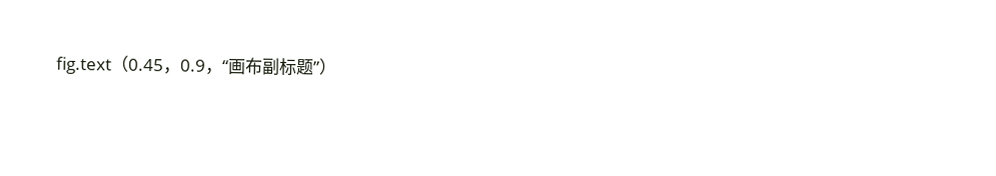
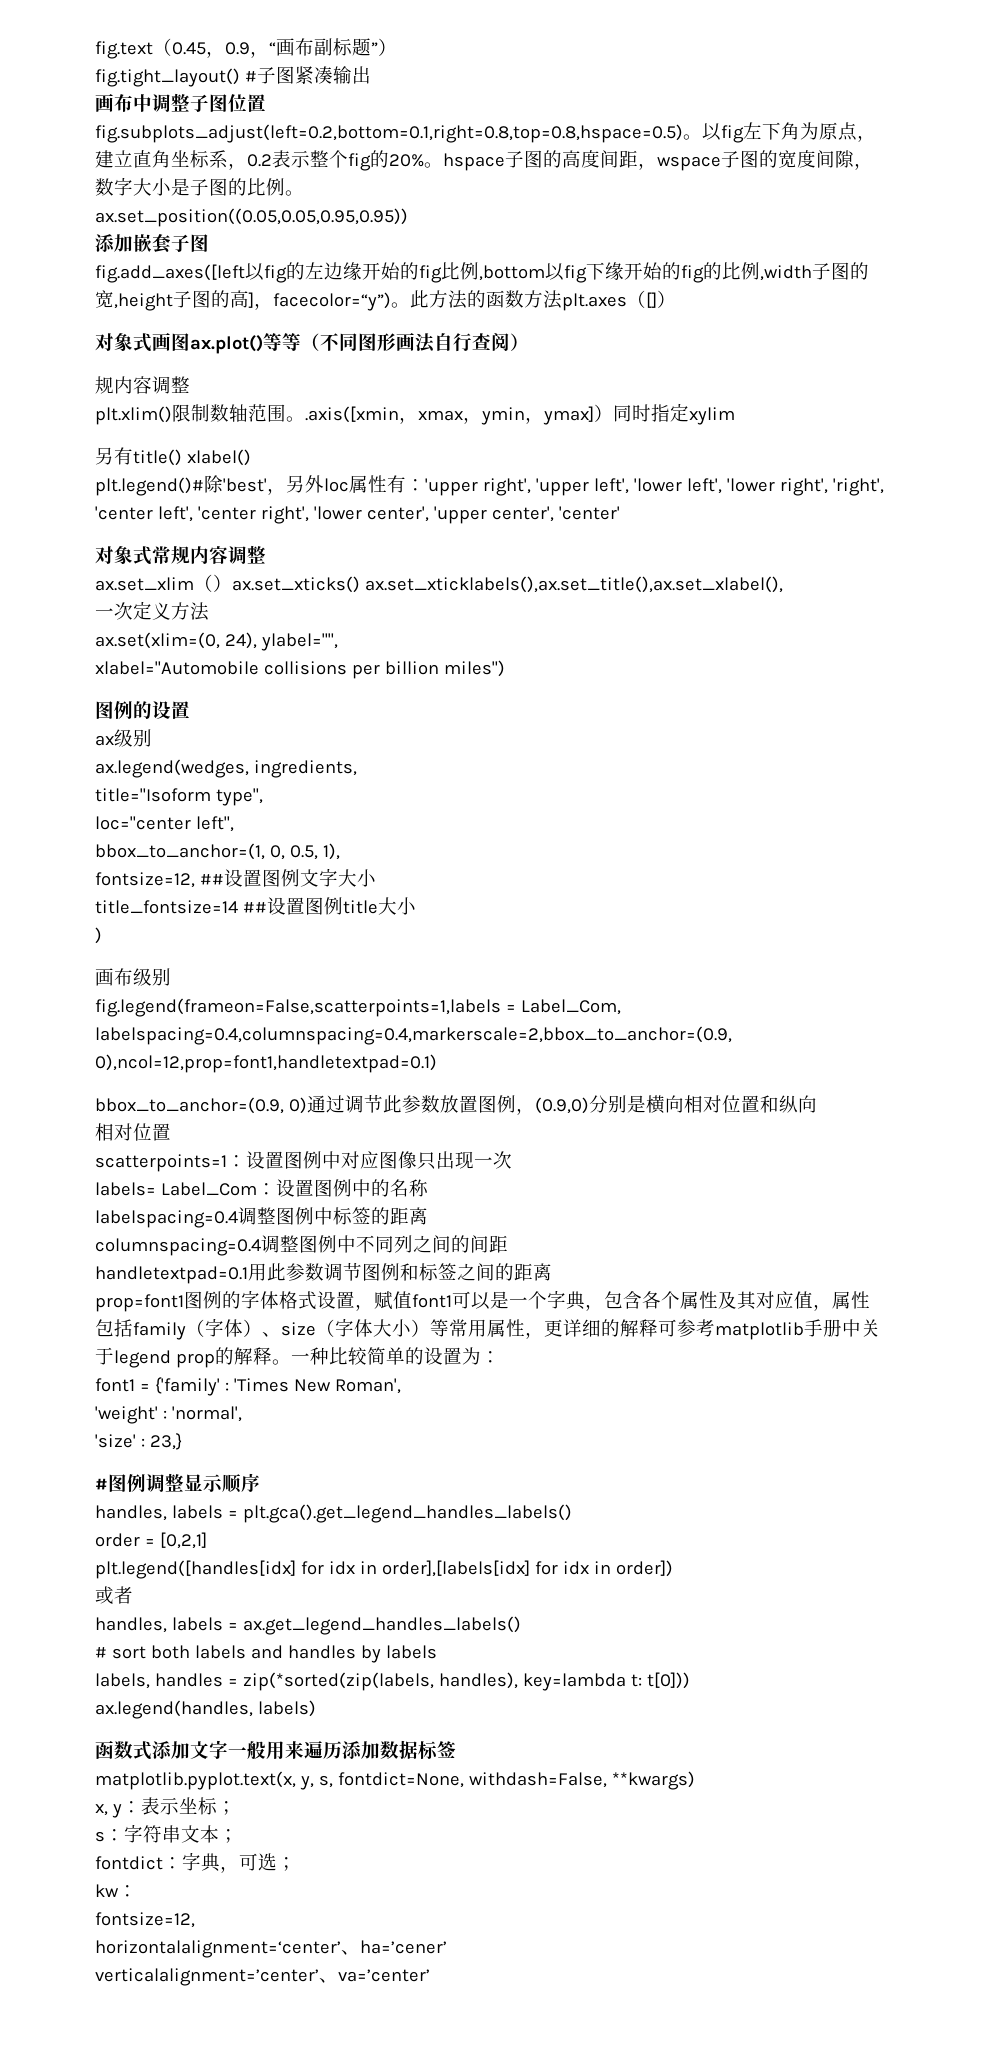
(337, 67) none -> [95,66,371,87] [95,93,266,112] [95,122,876,143] [95,150,873,171] [95,177,304,196] [95,208,408,227] [95,233,209,253] [95,262,869,283] [95,290,676,311] [95,333,529,354] [95,376,190,394] [95,403,735,425] [95,447,251,466] [95,475,884,496] [95,506,620,524] [95,545,266,565] [95,574,783,593] [95,601,209,621] [95,632,338,651] [95,660,505,679] [95,701,190,719] [95,729,152,747] [95,759,357,778] [95,788,263,806] [95,816,234,832] [95,843,340,860] [95,868,376,888] [95,897,416,915] [95,927,102,944] [95,968,171,986] [95,998,621,1017] [95,1026,732,1045] [95,1054,437,1073] [95,1094,817,1115] [95,1123,171,1141] [95,1151,512,1172] [95,1179,428,1197] [95,1207,428,1228] [95,1235,508,1256] [95,1262,552,1284] [95,1290,870,1312] [95,1318,880,1340] [95,1347,500,1368] [95,1377,401,1396] [95,1406,242,1424] [95,1433,182,1450] [95,1473,260,1493] [95,1504,572,1523] [95,1532,207,1549] [95,1560,673,1579] [95,1586,133,1604] [95,1616,521,1635] [95,1645,437,1663] [95,1672,690,1691] [95,1700,316,1719] [95,1740,456,1760] [95,1771,695,1790] [95,1797,236,1818] [95,1824,238,1843] [95,1852,296,1873] [95,1884,137,1897] [95,1912,195,1928] [95,1940,447,1958] [95,1968,430,1986] // fig.tight_layout() #子图紧凑输出 // 画布中调整子图位置 // fig.subplots_adjust(left=0.2,bottom=0.1,right=0.8,top=0.8,hspace=0.5)。以fig左下角为原点，建立直角坐标系，0.2表示整个fig的20%。hspace子图的高度间距，wspace子图的宽度间隙，数字大小是子图的比例。 // ax.set_position((0.05,0.05,0.95,0.95)) // 添加嵌套子图 // fig.add_axes([left以fig的左边缘开始的fig比例,bottom以fig下缘开始的fig的比例,width子图的宽,height子图的高]，facecolor=“y”)。此方法的函数方法plt.axes（[]） // 对象式画图ax.plot()等等（不同图形画法自行查阅） // 规内容调整 // plt.xlim()限制数轴范围。.axis([xmin，xmax，ymin，ymax]）同时指定xylim // 另有title() xlabel() // plt.legend()#除'best'，另外loc属性有：'upper right', 'upper left', 'lower left', 'lower right', 'right', 'center left', 'center right', 'lower center', 'upper center', 'center' // 对象式常规内容调整 // ax.set_xlim（）ax.set_xticks() ax.set_xticklabels(),ax.set_title(),ax.set_xlabel(), // 一次定义方法 // ax.set(xlim=(0, 24), ylabel="", // xlabel="Automobile collisions per billion miles") // 图例的设置 // ax级别 // ax.legend(wedges, ingredients, // title="Isoform type", // loc="center left", // bbox_to_anchor=(1, 0, 0.5, 1), // fontsize=12, ##设置图例文字大小 // title_fontsize=14 ##设置图例title大小 // ) // 画布级别 // fig.legend(frameon=False,scatterpoints=1,labels = Label_Com, labelspacing=0.4,columnspacing=0.4,markerscale=2,bbox_to_anchor=(0.9, 0),ncol=12,prop=font1,handletextpad=0.1) // bbox_to_anchor=(0.9, 0)通过调节此参数放置图例，(0.9,0)分别是横向相对位置和纵向 // 相对位置 // scatterpoints=1：设置图例中对应图像只出现一次 // labels= Label_Com：设置图例中的名称 // labelspacing=0.4调整图例中标签的距离 // columnspacing=0.4调整图例中不同列之间的间距 // handletextpad=0.1用此参数调节图例和标签之间的距离 // prop=font1图例的字体格式设置，赋值font1可以是一个字典，包含各个属性及其对应值，属性包括family（字体）、size（字体大小）等常用属性，更详细的解释可参考matplotlib手册中关于legend prop的解释。一种比较简单的设置为： // font1 = {'family' : 'Times New Roman', // 'weight' : 'normal', // 'size' : 23,} // #图例调整显示顺序 // handles, labels = plt.gca().get_legend_handles_labels() // order = [0,2,1] // plt.legend([handles[idx] for idx in order],[labels[idx] for idx in order]) // 或者 // handles, labels = ax.get_legend_handles_labels() // # sort both labels and handles by labels // labels, handles = zip(*sorted(zip(labels, handles), key=lambda t: t[0])) // ax.legend(handles, labels) // 函数式添加文字一般用来遍历添加数据标签 // matplotlib.pyplot.text(x, y, s, fontdict=None, withdash=False, **kwargs) // x, y：表示坐标； // s：字符串文本； // fontdict：字典，可选； // kw： // fontsize=12, // horizontalalignment=‘center’、ha=’cener’ // verticalalignment=’center’、va=’center’

